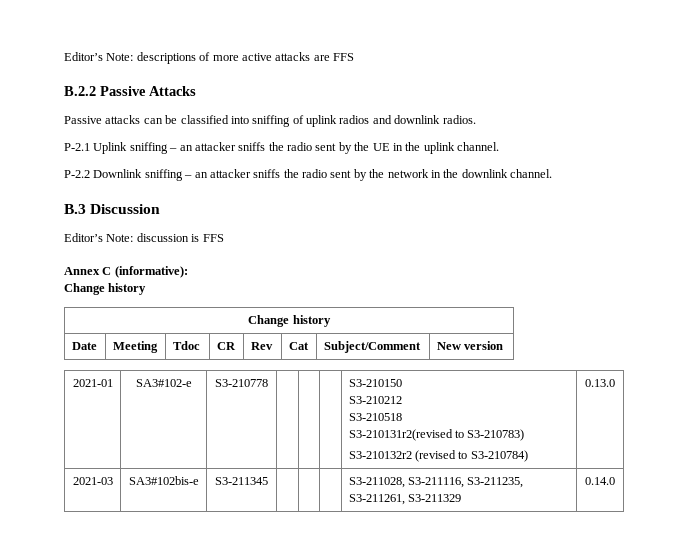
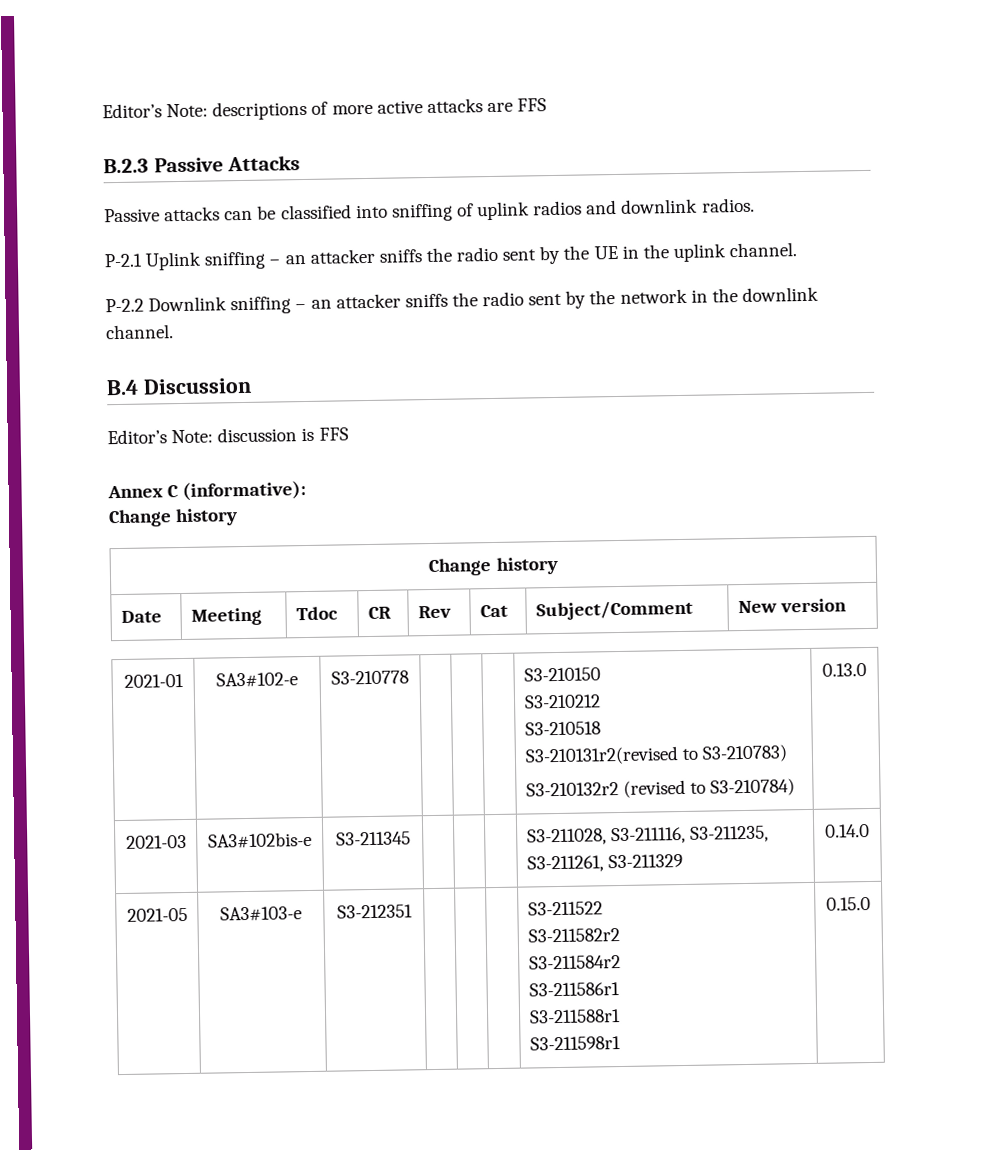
[64,86,96,96] B.2.2 -> [103,158,149,174] B.2.3
[64,204,86,214] B.3 -> [106,379,139,396] B.4
(615, 481) none -> [126,907,188,922] [220,906,302,922] [336,904,413,919] [527,901,603,916] [527,928,620,943] [528,955,621,970] [528,982,620,997] [528,1009,621,1024] [529,1036,621,1051] [826,896,871,911] // 2021-05 | SA3#103-e | S3-212351 | | | | S3-211522 // S3-211582r2 // S3-211584r2 // S3-211586r1 // S3-211588r1 // S3-211598r1 | 0.15.0

